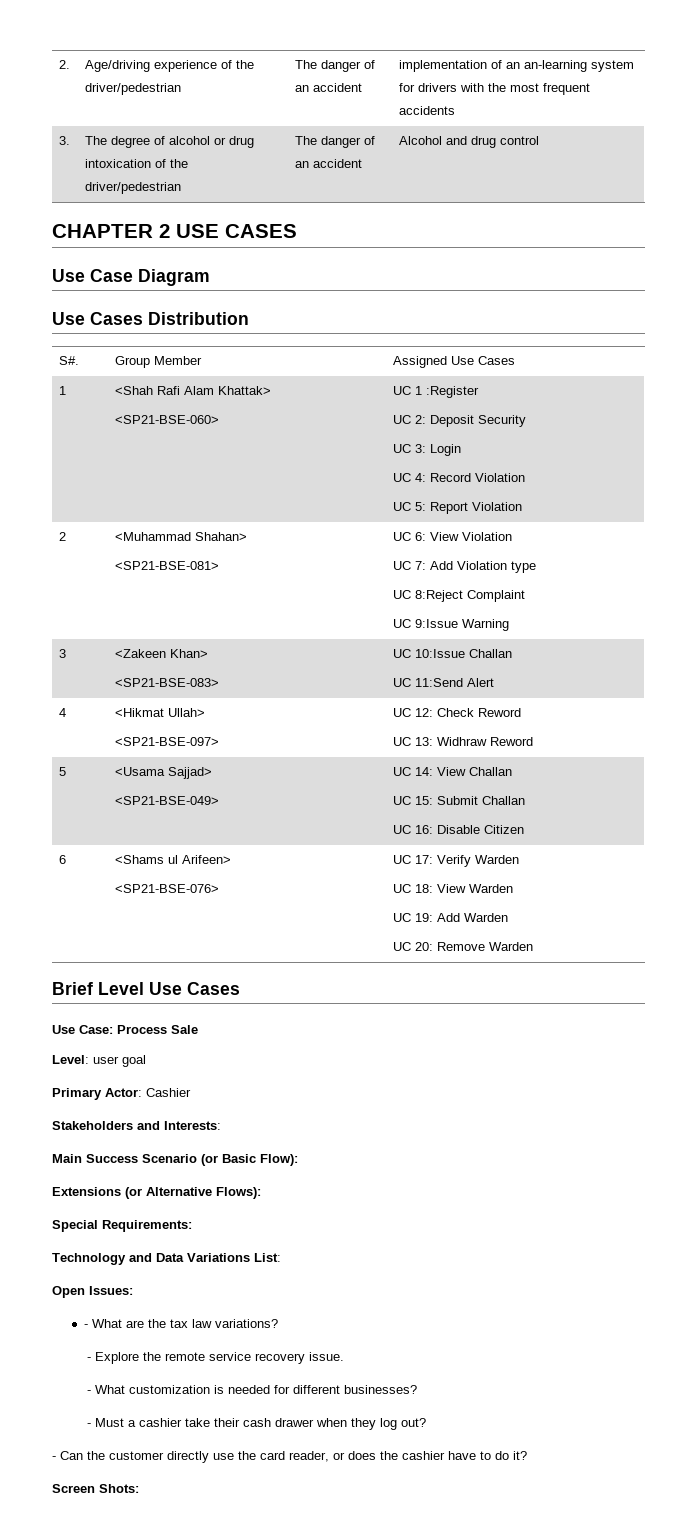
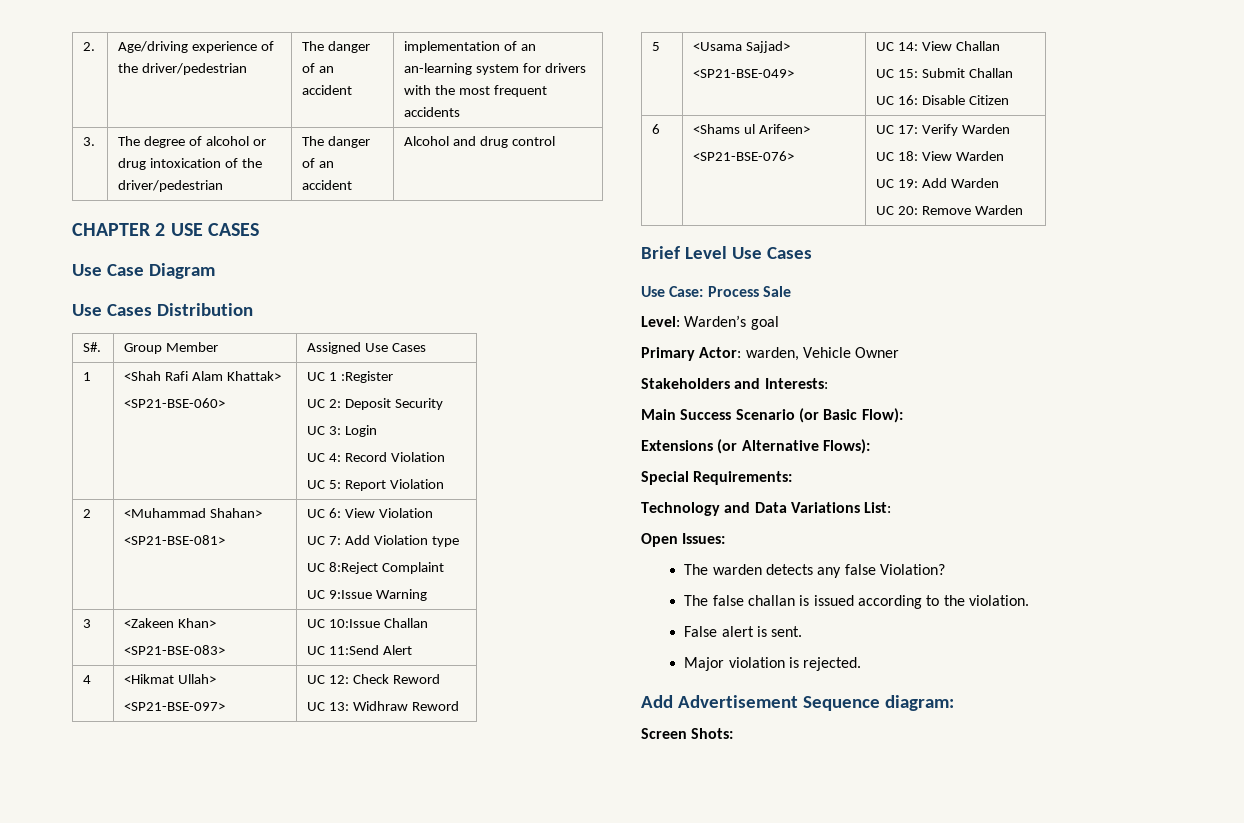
[93,1056,119,1064] user -> [684,315,747,327] Warden’s
[146,1088,191,1097] Cashier -> [745,347,900,361] warden, Vehicle Owner
[83,1319,278,1328] [87,1352,345,1364] [87,1385,418,1394] [87,1418,427,1430] [52,1451,527,1463] - What are the tax law variations? // - Explore the remote service recovery issue. // - What customization is needed for different businesses? // - Must a cashier take their cash drawer when they log out? // - Can the customer directly use the card reader, or does the cashier have to do it? -> [684,564,946,578] [684,595,1029,609] [684,626,803,637] [684,657,862,671] [641,695,954,711] The warden detects any false Violation? // The false challan is issued according to the violation. // False alert is sent. // Major violation is rejected. // Add Advertisement Sequence diagram:

